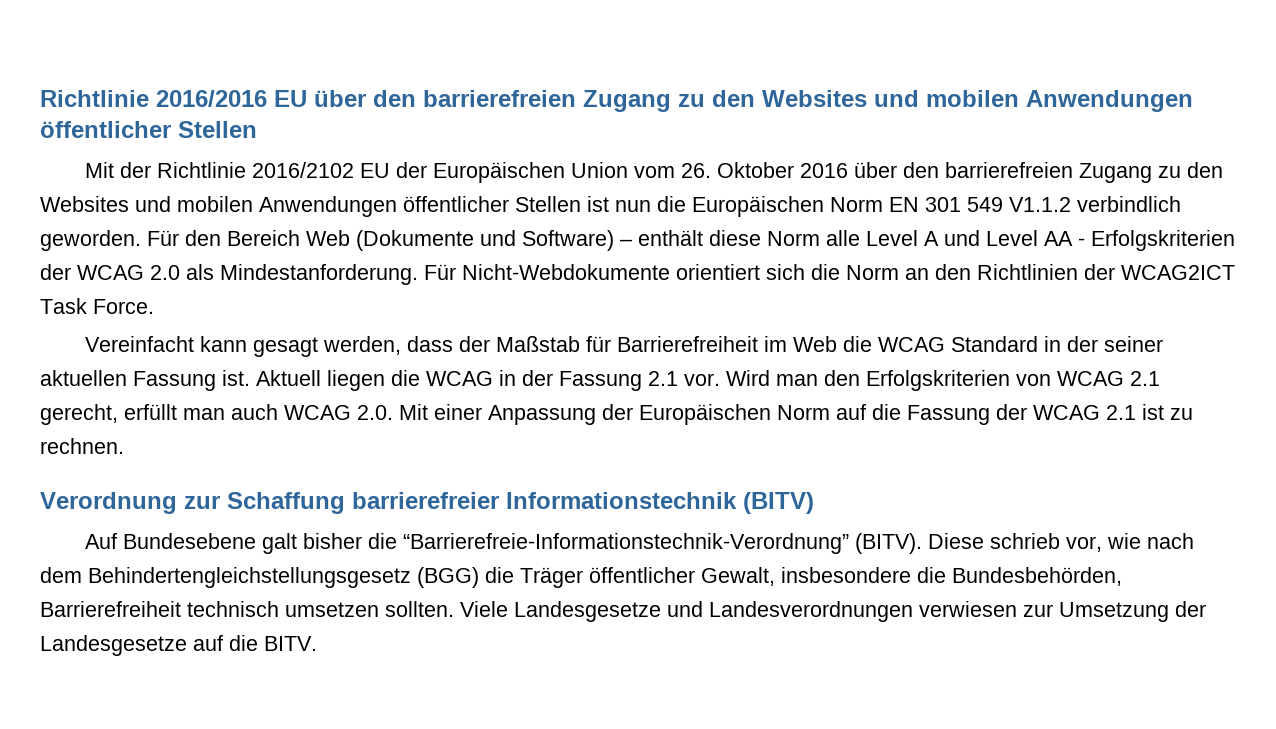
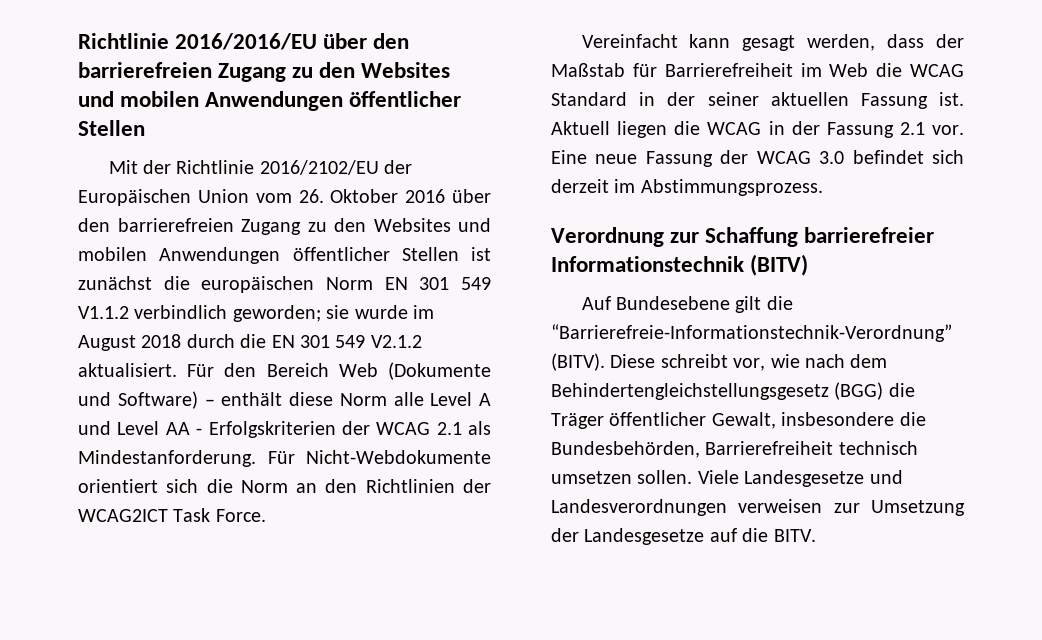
[40,90,307,107] Richtlinie 2016/2016 EU -> [78,33,318,50] Richtlinie 2016/2016/EU
[251,162,390,178] 2016/2102 EU -> [259,160,379,175] 2016/2102/EU
[615,196,824,217] nun die Europäischen -> [78,276,315,293] zunächst die europäischen
[40,230,141,251] geworden. -> [232,305,434,322] [78,334,422,351] [78,363,177,377] geworden; sie wurde im August 2018 durch die EN 301 549 V2.1.2 aktualisiert.
[150,265,180,280] 2.0 -> [436,422,462,435] 2.1
[726,370,1160,391] [40,404,1193,425] [40,438,124,454] Wird man den Erfolgskriterien von WCAG 2.1 gerecht, erfüllt man auch WCAG 2.0. Mit einer Anpassung der Europäischen Norm auf die Fassung der WCAG 2.1 ist zu rechnen. -> [551,150,964,167] [551,179,823,196] Eine neue Fassung der WCAG 3.0 befindet sich derzeit im Abstimmungsprozess.
[261,533,362,554] galt bisher -> [735,296,762,313] gilt
[989,533,1060,549] schrieb -> [660,354,728,368] schreibt
[385,601,454,617] sollten. -> [637,470,693,484] sollen.
[919,601,1017,617] verwiesen -> [738,499,823,513] verweisen

